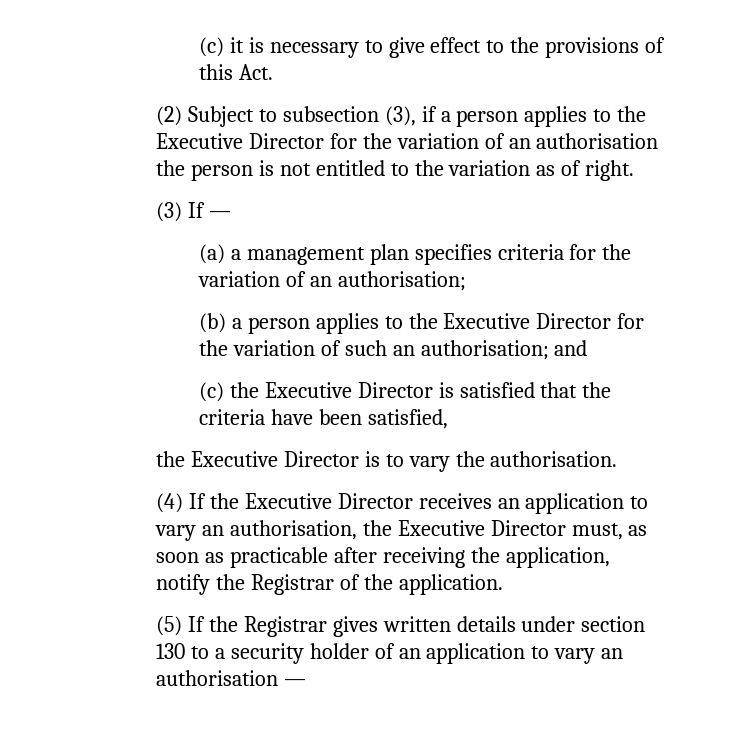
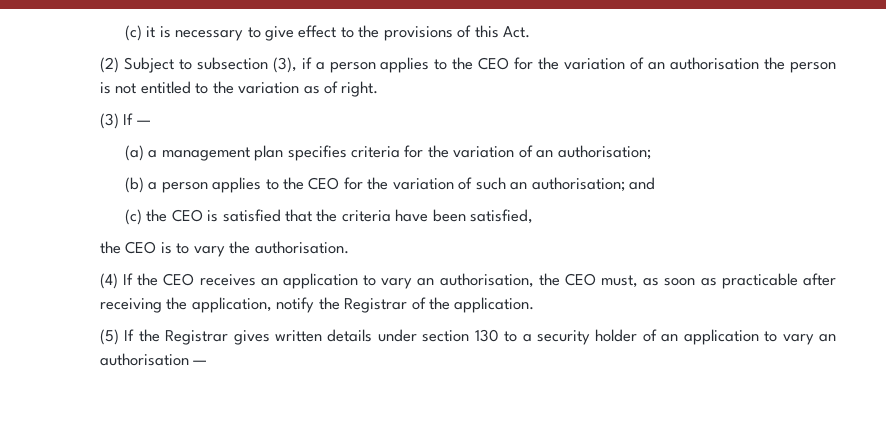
[155,133,324,149] Executive Director -> [478,57,510,70] CEO
[443,313,612,329] Executive Director -> [308,177,340,190] CEO
[264,382,433,398] Executive Director -> [171,209,203,222] CEO
[190,451,359,467] Executive Director -> [125,241,157,254] CEO
[244,493,413,509] Executive Director -> [163,273,195,286] CEO
[397,520,566,536] Executive Director -> [564,273,596,286] CEO

